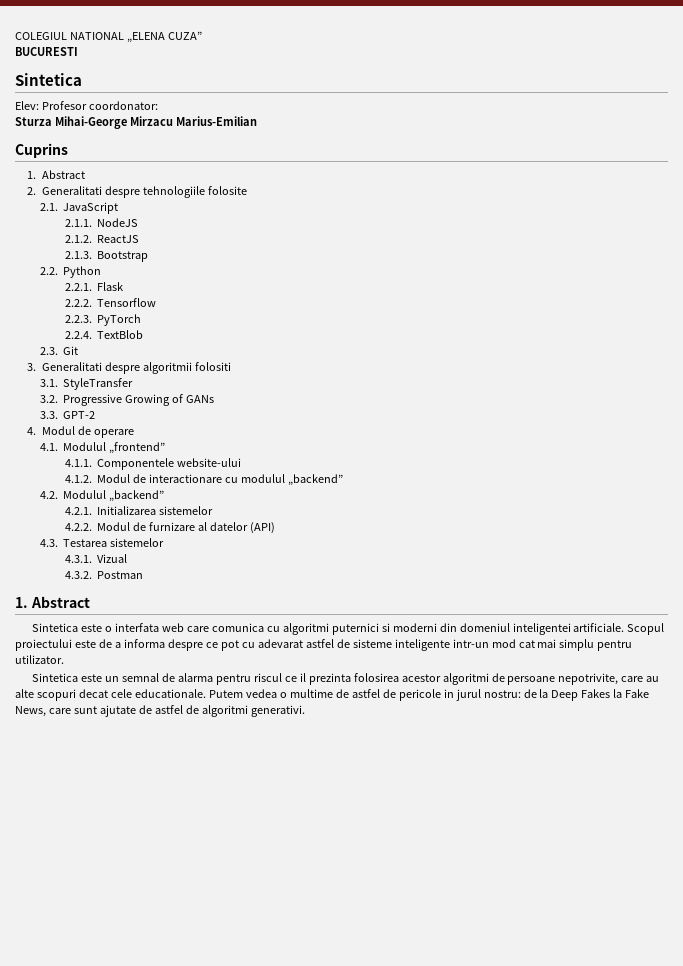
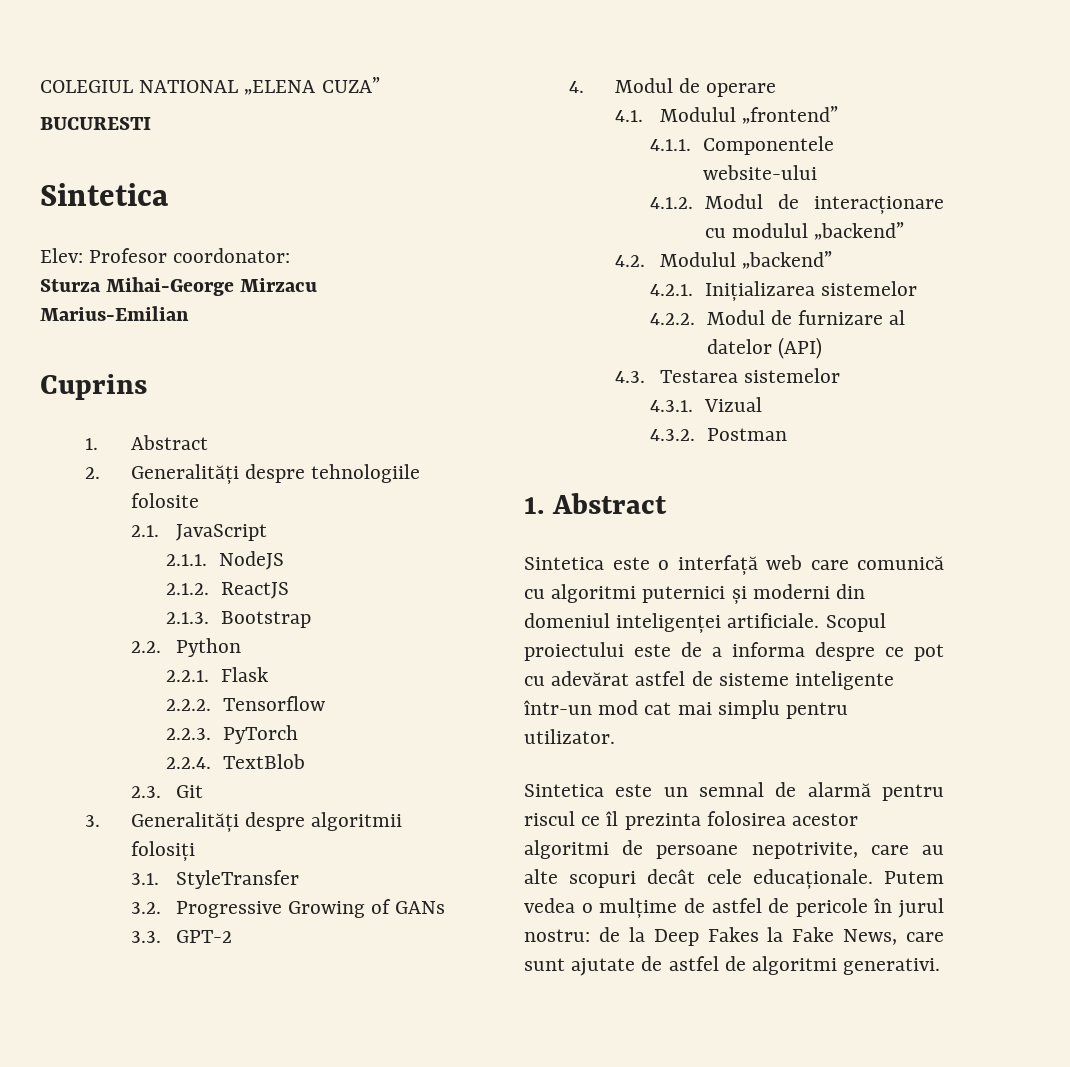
[41,186,102,195] Generalitati -> [130,464,239,485] Generalități
[41,362,102,371] Generalitati -> [130,812,239,833] Generalități
[194,362,231,371] folositi -> [130,841,195,862] folosiți
[149,474,223,483] interactionare -> [814,196,944,215] interacționare
[97,506,157,515] Initializarea -> [704,281,815,302] Inițializarea
[114,623,159,632] interfata -> [677,555,758,576] interfață
[211,623,264,632] comunica -> [857,556,944,570] comunică
[381,623,390,632] si -> [731,586,747,605] și
[512,623,571,635] inteligentei -> [616,613,722,634] inteligenței
[257,639,303,648] adevarat -> [551,671,630,686] adevărat
[452,639,489,648] intr-un -> [524,700,592,715] într-un
[177,673,213,682] alarma -> [807,782,871,797] alarmă
[299,673,306,682] il -> [606,811,619,826] îl
[78,689,206,698] decat cele educationale. -> [647,869,873,890] decât cele educaționale.
[289,689,333,698] multime -> [599,898,678,919] mulțime
[443,689,454,698] in -> [874,898,893,913] în

